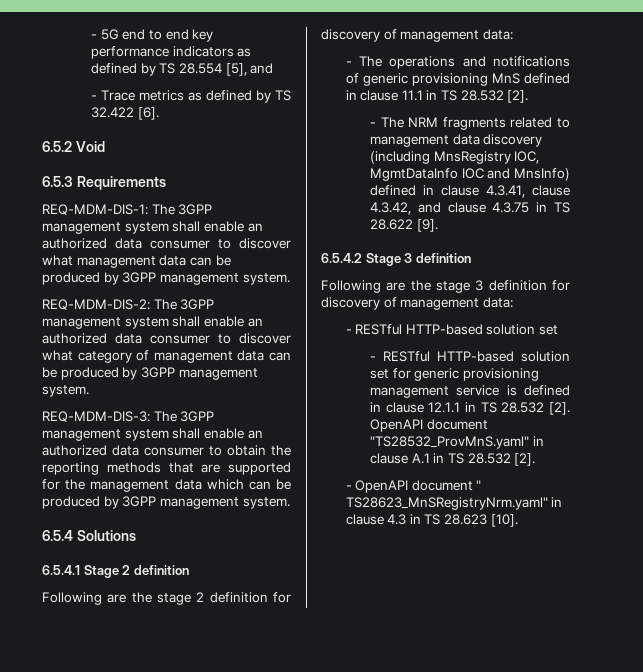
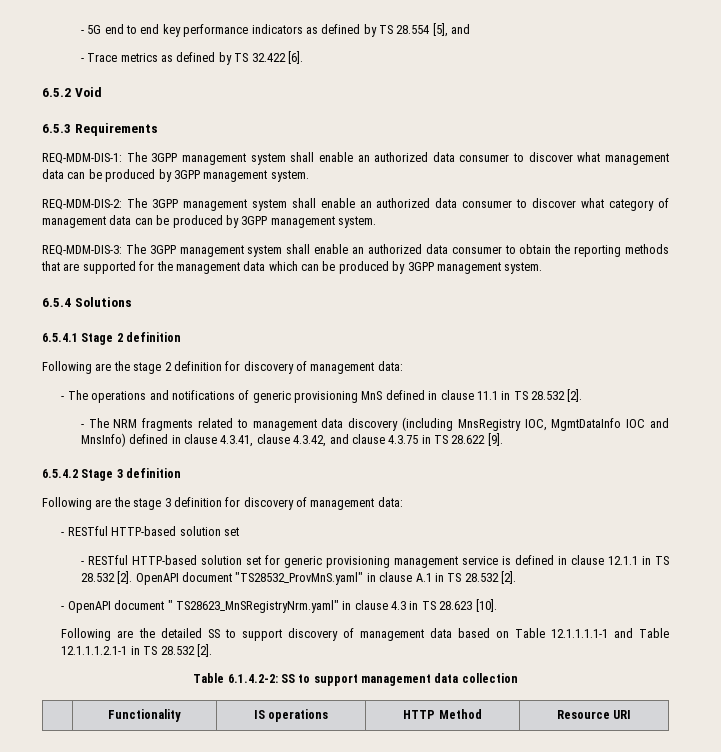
(518, 520) none -> [61,628,669,641] [61,644,212,657] [193,673,518,686] [108,709,181,722] [253,709,329,722] [403,709,482,719] [556,710,632,719] // Following are the detailed SS to support discovery of management data based on Table 12.1.1.1.1-1 and Table 12.1.1.1.2.1-1 in TS 28.532 [2]. // Table 6.1.4.2-2: SS to support management data collection // | Functionality | IS operations | HTTP Method | Resource URI

